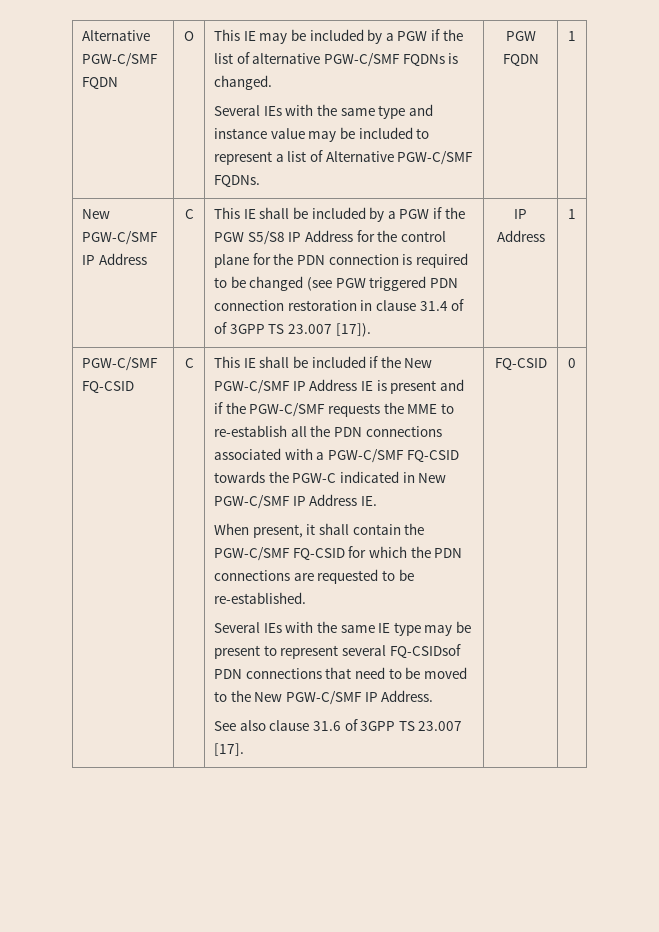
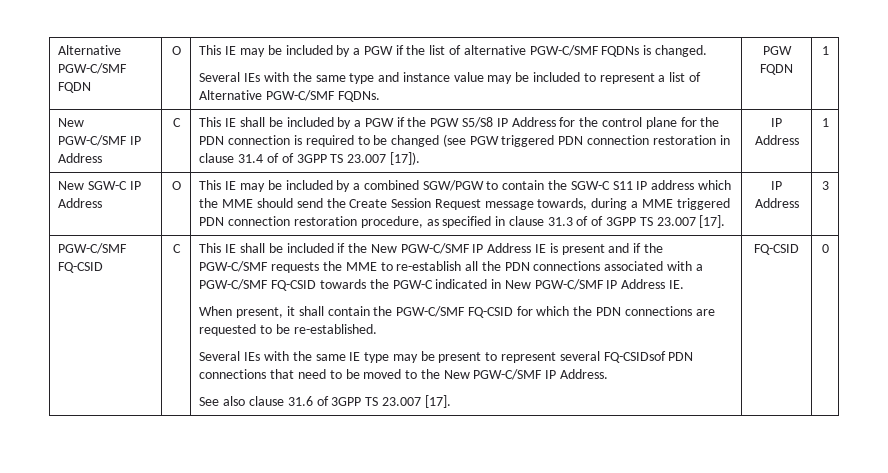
(576, 214) none -> [58,181,142,190] [58,198,103,208] [171,181,181,190] [199,180,731,192] [199,198,730,210] [199,215,726,228] [771,181,782,190] [754,198,799,208] [821,181,829,190] // New SGW-C IP Address | O | This IE may be included by a combined SGW/PGW to contain the SGW-C S11 IP address which the MME should send the Create Session Request message towards, during a MME triggered PDN connection restoration procedure, as specified in clause 31.3 of of 3GPP TS 23.007 [17]. | IP Address | 3

